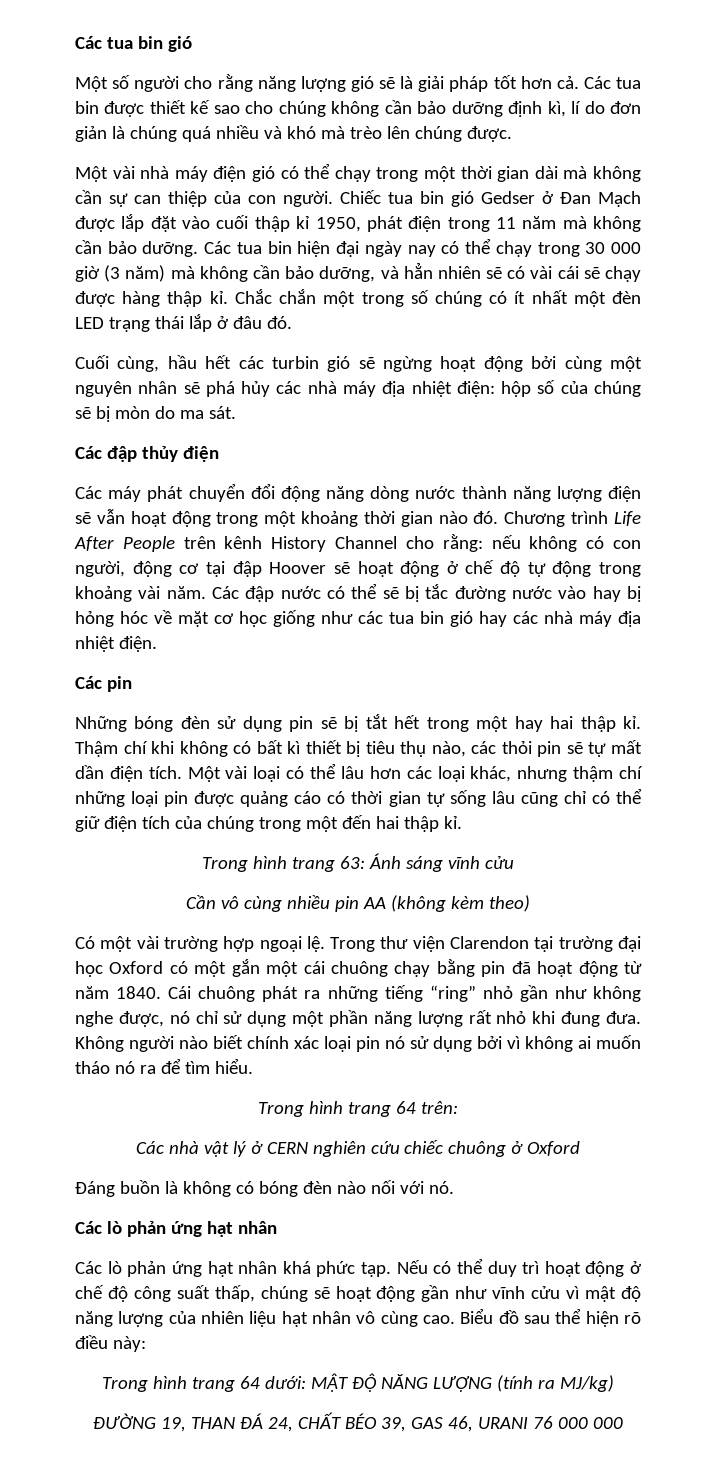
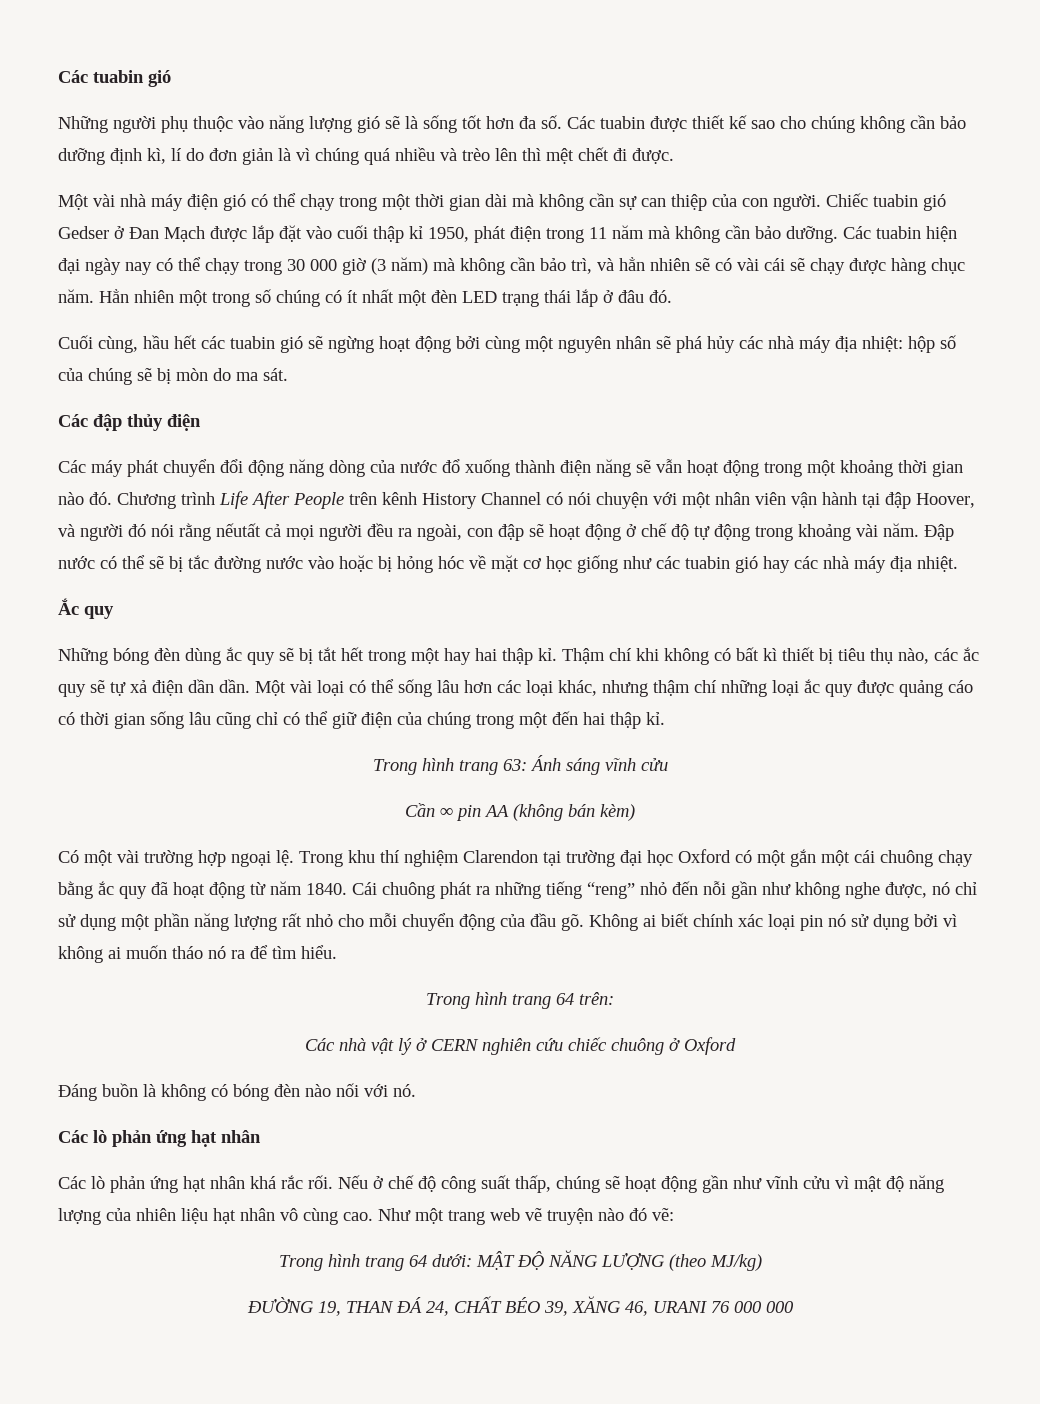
[75,36,163,49] Các tua bin -> [58,70,144,83] Các tuabin
[75,74,253,92] Một số người cho rằng -> [58,116,264,133] Những người phụ thuộc vào
[418,75,641,92] [75,101,99,114] giải pháp tốt hơn cả. Các tua bin -> [423,115,645,133] sống tốt hơn đa số. Các tuabin
(125, 132) none -> [296,148,310,161] vì
[286,126,462,142] khó mà trèo lên chúng -> [462,147,627,164] trèo lên thì mệt chết đi
[388,191,444,204] tua bin -> [873,194,918,207] tuabin
[236,241,292,254] tua bin -> [876,226,921,239] tuabin
[319,266,376,282] dưỡng, -> [571,258,592,274] trì,
[167,289,317,307] thập kỉ. Chắc chắn -> [931,258,965,274] [58,289,174,303] chục năm. Hẳn nhiên
[271,356,319,369] turbin -> [230,336,275,349] tuabin
[411,381,495,397] nhiệt điện: -> [862,336,903,352] nhiệt:
[415,486,642,502] nước thành năng lượng điện -> [370,459,631,477] của nước đổ xuống thành điện năng
[405,534,642,552] [75,561,327,577] cho rằng: nếu không có con người, động cơ tại đập Hoover -> [546,492,975,509] [58,523,524,541] có nói chuyện với một nhân viên vận hành tại đập Hoover, và người đó nói rằng nếutất cả mọi người đều ra ngoài, con đập
[212,586,275,602] Các đập -> [924,524,954,541] Đập
[592,586,621,602] hay -> [339,555,373,572] hoặc
[389,611,444,624] tua bin -> [685,556,730,569] tuabin
[75,636,157,652] [75,676,132,692] nhiệt điện. // Các pin -> [917,556,958,572] [58,598,114,619] nhiệt. // Ắc quy
[217,716,314,732] sử dụng pin -> [185,647,275,665] dùng ắc quy
[501,740,643,757] [75,765,182,782] thỏi pin sẽ tự mất dần điện tích. -> [963,647,979,661] [58,679,250,697] ắc quy sẽ tự xả điện dần dần.
(337, 771) none -> [398,679,432,697] sống
[164,791,189,807] pin -> [804,679,853,697] ắc quy
[426,792,445,807] tự -> (145, 721) none
[141,816,170,829] tích -> (392, 720) none
[221,895,331,912] vô cùng nhiều -> [440,808,453,817] ∞
[450,895,530,912] kèm theo) -> [568,804,635,821] bán kèm)
[380,936,445,952] thư viện -> [348,850,459,867] khu thí nghiệm
[481,961,506,977] pin -> [98,881,147,899] ắc quy
[429,985,513,1002] “ring” nhỏ -> [587,881,726,899] “reng” nhỏ đến nỗi
[532,1011,642,1027] [75,1036,208,1052] khi đung đưa. Không người nào -> [338,913,656,931] cho mỗi chuyển động của đầu gõ. Không ai
[316,1258,625,1277] phức tạp. Nếu có thể duy trì hoạt động -> [281,1175,368,1189] rắc rối. Nếu
[460,1308,641,1327] [75,1335,146,1352] Biểu đồ sau thể hiện rõ điều này: -> [378,1208,674,1225] Như một trang web vẽ truyện nào đó vẽ:
[496,1375,555,1392] (tính ra -> [668,1254,706,1271] (theo
[410,1417,443,1429] GAS -> [571,1296,620,1313] XĂNG

